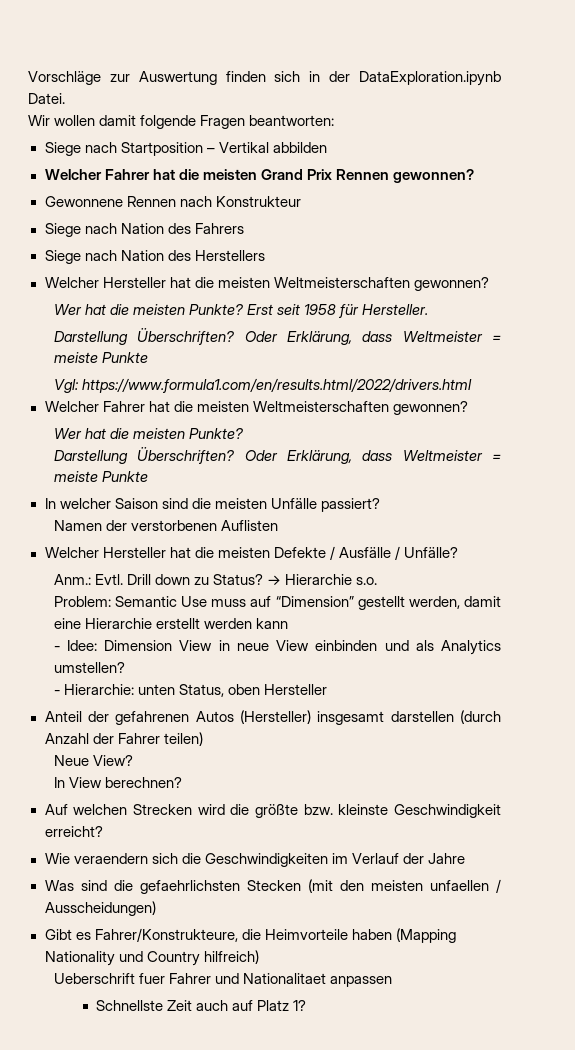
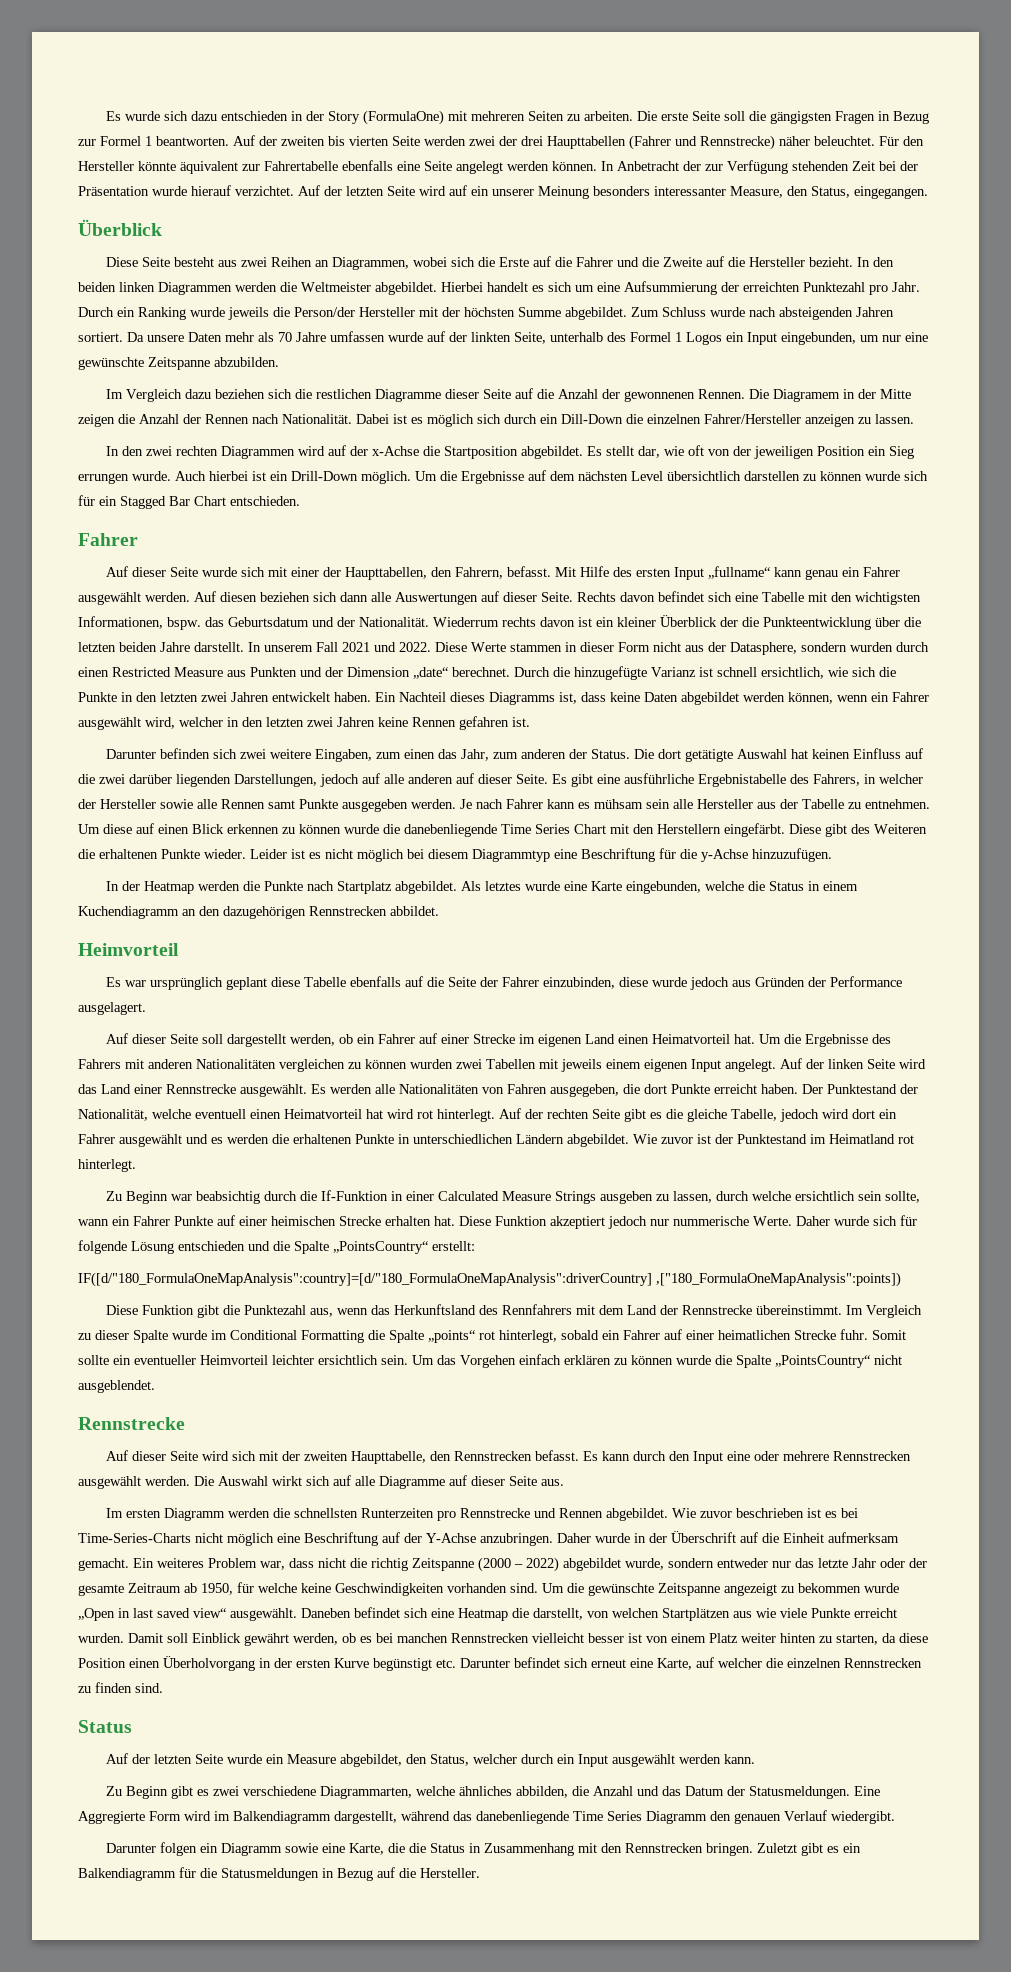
[28,71,501,86] [28,93,65,104] [28,115,335,129] [44,142,327,156] [44,169,474,183] [44,196,301,207] [44,223,244,237] [44,250,265,264] [44,277,489,291] [53,304,429,318] [53,328,501,345] [53,352,148,363] [53,378,472,393] [44,401,468,415] [53,428,245,439] [53,447,501,464] [53,471,148,482] [44,498,380,512] [53,520,278,531] [44,546,458,560] [53,574,378,585] [53,596,502,610] [53,618,289,629] [53,640,502,655] [53,662,125,673] [53,684,328,697] [44,710,502,725] [44,732,203,746] [53,755,133,766] [53,777,182,788] [44,804,501,818] [44,826,103,837] [44,853,465,867] [44,879,501,894] [44,901,156,916] [44,928,456,943] [44,950,259,966] [53,973,393,987] [96,1000,307,1011] Vorschläge zur Auswertung finden sich in der DataExploration.ipynb Datei. // Wir wollen damit folgende Fragen beantworten: // Siege nach Startposition – Vertikal abbilden // Welcher Fahrer hat die meisten Grand Prix Rennen gewonnen? // Gewonnene Rennen nach Konstrukteur // Siege nach Nation des Fahrers // Siege nach Nation des Herstellers // Welcher Hersteller hat die meisten Weltmeisterschaften gewonnen? // Wer hat die meisten Punkte? Erst seit 1958 für Hersteller. // Darstellung Überschriften? Oder Erklärung, dass Weltmeister = meiste Punkte // Vgl: https://www.formula1.com/en/results.html/2022/drivers.html // Welcher Fahrer hat die meisten Weltmeisterschaften gewonnen? // Wer hat die meisten Punkte? // Darstellung Überschriften? Oder Erklärung, dass Weltmeister = meiste Punkte // In welcher Saison sind die meisten Unfälle passiert? // Namen der verstorbenen Auflisten // Welcher Hersteller hat die meisten Defekte / Ausfälle / Unfälle? // Anm.: Evtl. Drill down zu Status? → Hierarchie s.o. // Problem: Semantic Use muss auf “Dimension” gestellt werden, damit eine Hierarchie erstellt werden kann // - Idee: Dimension View in neue View einbinden und als Analytics umstellen? // - Hierarchie: unten Status, oben Hersteller // Anteil der gefahrenen Autos (Hersteller) insgesamt darstellen (durch Anzahl der Fahrer teilen) // Neue View? // In View berechnen? // Auf welchen Strecken wird die größte bzw. kleinste Geschwindigkeit erreicht? // Wie veraendern sich die Geschwindigkeiten im Verlauf der Jahre // Was sind die gefaehrlichsten Stecken (mit den meisten unfaellen / Ausscheidungen) // Gibt es Fahrer/Konstrukteure, die Heimvorteile haben (Mapping Nationality und Country hilfreich) // Ueberschrift fuer Fahrer und Nationalitaet anpassen // Schnellste Zeit auch auf Platz 1? -> [106,110,930,125] [78,135,924,150] [78,160,918,174] [78,185,928,199] [78,219,162,236] [106,256,895,270] [78,281,920,295] [78,307,894,320] [78,331,928,345] [78,357,279,370] [106,388,912,402] [78,414,914,427] [106,445,915,459] [78,470,928,484] [78,495,300,509] [78,533,138,546] [106,566,901,580] [78,591,921,605] [78,615,921,630] [78,642,929,655] [78,666,896,680] [78,692,929,705] [78,716,530,730] [106,748,924,762] [78,773,923,787] [78,799,930,812] [78,823,927,837] [78,848,832,862] [106,881,859,894] [78,906,439,919] [78,943,179,956] [106,976,903,990] [78,1002,146,1015] [106,1033,892,1047] [78,1058,926,1072] [78,1084,918,1097] [78,1108,897,1122] [78,1134,914,1147] [78,1159,136,1172] [106,1190,921,1204] [78,1215,917,1229] [78,1240,475,1254] [78,1272,901,1287] [106,1304,923,1318] [78,1329,906,1343] [78,1354,902,1368] [78,1380,155,1393] [78,1417,185,1430] [106,1450,912,1464] [78,1475,564,1489] [106,1508,859,1521] [78,1531,899,1546] [78,1557,927,1572] [78,1582,899,1596] [78,1607,897,1621] [78,1633,928,1646] [78,1656,922,1671] [78,1682,163,1693] [78,1720,132,1733] [106,1753,756,1767] [106,1786,881,1799] [78,1810,895,1824] [106,1842,862,1856] [78,1867,480,1881] Es wurde sich dazu entschieden in der Story (FormulaOne) mit mehreren Seiten zu arbeiten. Die erste Seite soll die gängigsten Fragen in Bezug zur Formel 1 beantworten. Auf der zweiten bis vierten Seite werden zwei der drei Haupttabellen (Fahrer und Rennstrecke) näher beleuchtet. Für den Hersteller könnte äquivalent zur Fahrertabelle ebenfalls eine Seite angelegt werden können. In Anbetracht der zur Verfügung stehenden Zeit bei der Präsentation wurde hierauf verzichtet. Auf der letzten Seite wird auf ein unserer Meinung besonders interessanter Measure, den Status, eingegangen. // Überblick // Diese Seite besteht aus zwei Reihen an Diagrammen, wobei sich die Erste auf die Fahrer und die Zweite auf die Hersteller bezieht. In den beiden linken Diagrammen werden die Weltmeister abgebildet. Hierbei handelt es sich um eine Aufsummierung der erreichten Punktezahl pro Jahr. Durch ein Ranking wurde jeweils die Person/der Hersteller mit der höchsten Summe abgebildet. Zum Schluss wurde nach absteigenden Jahren sortiert. Da unsere Daten mehr als 70 Jahre umfassen wurde auf der linkten Seite, unterhalb des Formel 1 Logos ein Input eingebunden, um nur eine gewünschte Zeitspanne abzubilden. // Im Vergleich dazu beziehen sich die restlichen Diagramme dieser Seite auf die Anzahl der gewonnenen Rennen. Die Diagramem in der Mitte zeigen die Anzahl der Rennen nach Nationalität. Dabei ist es möglich sich durch ein Dill-Down die einzelnen Fahrer/Hersteller anzeigen zu lassen. // In den zwei rechten Diagrammen wird auf der x-Achse die Startposition abgebildet. Es stellt dar, wie oft von der jeweiligen Position ein Sieg errungen wurde. Auch hierbei ist ein Drill-Down möglich. Um die Ergebnisse auf dem nächsten Level übersichtlich darstellen zu können wurde sich für ein Stagged Bar Chart entschieden. // Fahrer // Auf dieser Seite wurde sich mit einer der Haupttabellen, den Fahrern, befasst. Mit Hilfe des ersten Input „fullname“ kann genau ein Fahrer ausgewählt werden. Auf diesen beziehen sich dann alle Auswertungen auf dieser Seite. Rechts davon befindet sich eine Tabelle mit den wichtigsten Informationen, bspw. das Geburtsdatum und der Nationalität. Wiederrum rechts davon ist ein kleiner Überblick der die Punkteentwicklung über die letzten beiden Jahre darstellt. In unserem Fall 2021 und 2022. Diese Werte stammen in dieser Form nicht aus der Datasphere, sondern wurden durch einen Restricted Measure aus Punkten und der Dimension „date“ berechnet. Durch die hinzugefügte Varianz ist schnell ersichtlich, wie sich die Punkte in den letzten zwei Jahren entwickelt haben. Ein Nachteil dieses Diagramms ist, dass keine Daten abgebildet werden können, wenn ein Fahrer ausgewählt wird, welcher in den letzten zwei Jahren keine Rennen gefahren ist. // Darunter befinden sich zwei weitere Eingaben, zum einen das Jahr, zum anderen der Status. Die dort getätigte Auswahl hat keinen Einfluss auf die zwei darüber liegenden Darstellungen, jedoch auf alle anderen auf dieser Seite. Es gibt eine ausführliche Ergebnistabelle des Fahrers, in welcher der Hersteller sowie alle Rennen samt Punkte ausgegeben werden. Je nach Fahrer kann es mühsam sein alle Hersteller aus der Tabelle zu entnehmen. Um diese auf einen Blick erkennen zu können wurde die danebenliegende Time Series Chart mit den Herstellern eingefärbt. Diese gibt des Weiteren die erhaltenen Punkte wieder. Leider ist es nicht möglich bei diesem Diagrammtyp eine Beschriftung für die y-Achse hinzuzufügen. // In der Heatmap werden die Punkte nach Startplatz abgebildet. Als letztes wurde eine Karte eingebunden, welche die Status in einem Kuchendiagramm an den dazugehörigen Rennstrecken abbildet. // Heimvorteil // Es war ursprünglich geplant diese Tabelle ebenfalls auf die Seite der Fahrer einzubinden, diese wurde jedoch aus Gründen der Performance ausgelagert. // Auf dieser Seite soll dargestellt werden, ob ein Fahrer auf einer Strecke im eigenen Land einen Heimatvorteil hat. Um die Ergebnisse des Fahrers mit anderen Nationalitäten vergleichen zu können wurden zwei Tabellen mit jeweils einem eigenen Input angelegt. Auf der linken Seite wird das Land einer Rennstrecke ausgewählt. Es werden alle Nationalitäten von Fahren ausgegeben, die dort Punkte erreicht haben. Der Punktestand der Nationalität, welche eventuell einen Heimatvorteil hat wird rot hinterlegt. Auf der rechten Seite gibt es die gleiche Tabelle, jedoch wird dort ein Fahrer ausgewählt und es werden die erhaltenen Punkte in unterschiedlichen Ländern abgebildet. Wie zuvor ist der Punktestand im Heimatland rot hinterlegt. // Zu Beginn war beabsichtig durch die If-Funktion in einer Calculated Measure Strings ausgeben zu lassen, durch welche ersichtlich sein sollte, wann ein Fahrer Punkte auf einer heimischen Strecke erhalten hat. Diese Funktion akzeptiert jedoch nur nummerische Werte. Daher wurde sich für folgende Lösung entschieden und die Spalte „PointsCountry“ erstellt: // IF([d/"180_FormulaOneMapAnalysis":country]=[d/"180_FormulaOneMapAnalysis":driverCountry] ,["180_FormulaOneMapAnalysis":points]) // Diese Funktion gibt die Punktezahl aus, wenn das Herkunftsland des Rennfahrers mit dem Land der Rennstrecke übereinstimmt. Im Vergleich zu dieser Spalte wurde im Conditional Formatting die Spalte „points“ rot hinterlegt, sobald ein Fahrer auf einer heimatlichen Strecke fuhr. Somit sollte ein eventueller Heimvorteil leichter ersichtlich sein. Um das Vorgehen einfach erklären zu können wurde die Spalte „PointsCountry“ nicht ausgeblendet. // Rennstrecke // Auf dieser Seite wird sich mit der zweiten Haupttabelle, den Rennstrecken befasst. Es kann durch den Input eine oder mehrere Rennstrecken ausgewählt werden. Die Auswahl wirkt sich auf alle Diagramme auf dieser Seite aus. // Im ersten Diagramm werden die schnellsten Runterzeiten pro Rennstrecke und Rennen abgebildet. Wie zuvor beschrieben ist es bei Time-Series-Charts nicht möglich eine Beschriftung auf der Y-Achse anzubringen. Daher wurde in der Überschrift auf die Einheit aufmerksam gemacht. Ein weiteres Problem war, dass nicht die richtig Zeitspanne (2000 – 2022) abgebildet wurde, sondern entweder nur das letzte Jahr oder der gesamte Zeitraum ab 1950, für welche keine Geschwindigkeiten vorhanden sind. Um die gewünschte Zeitspanne angezeigt zu bekommen wurde „Open in last saved view“ ausgewählt. Daneben befindet sich eine Heatmap die darstellt, von welchen Startplätzen aus wie viele Punkte erreicht wurden. Damit soll Einblick gewährt werden, ob es bei manchen Rennstrecken vielleicht besser ist von einem Platz weiter hinten zu starten, da diese Position einen Überholvorgang in der ersten Kurve begünstigt etc. Darunter befindet sich erneut eine Karte, auf welcher die einzelnen Rennstrecken zu finden sind. // Status // Auf der letzten Seite wurde ein Measure abgebildet, den Status, welcher durch ein Input ausgewählt werden kann. // Zu Beginn gibt es zwei verschiedene Diagrammarten, welche ähnliches abbilden, die Anzahl und das Datum der Statusmeldungen. Eine Aggregierte Form wird im Balkendiagramm dargestellt, während das danebenliegende Time Series Diagramm den genauen Verlauf wiedergibt. // Darunter folgen ein Diagramm sowie eine Karte, die die Status in Zusammenhang mit den Rennstrecken bringen. Zuletzt gibt es ein Balkendiagramm für die Statusmeldungen in Bezug auf die Hersteller.

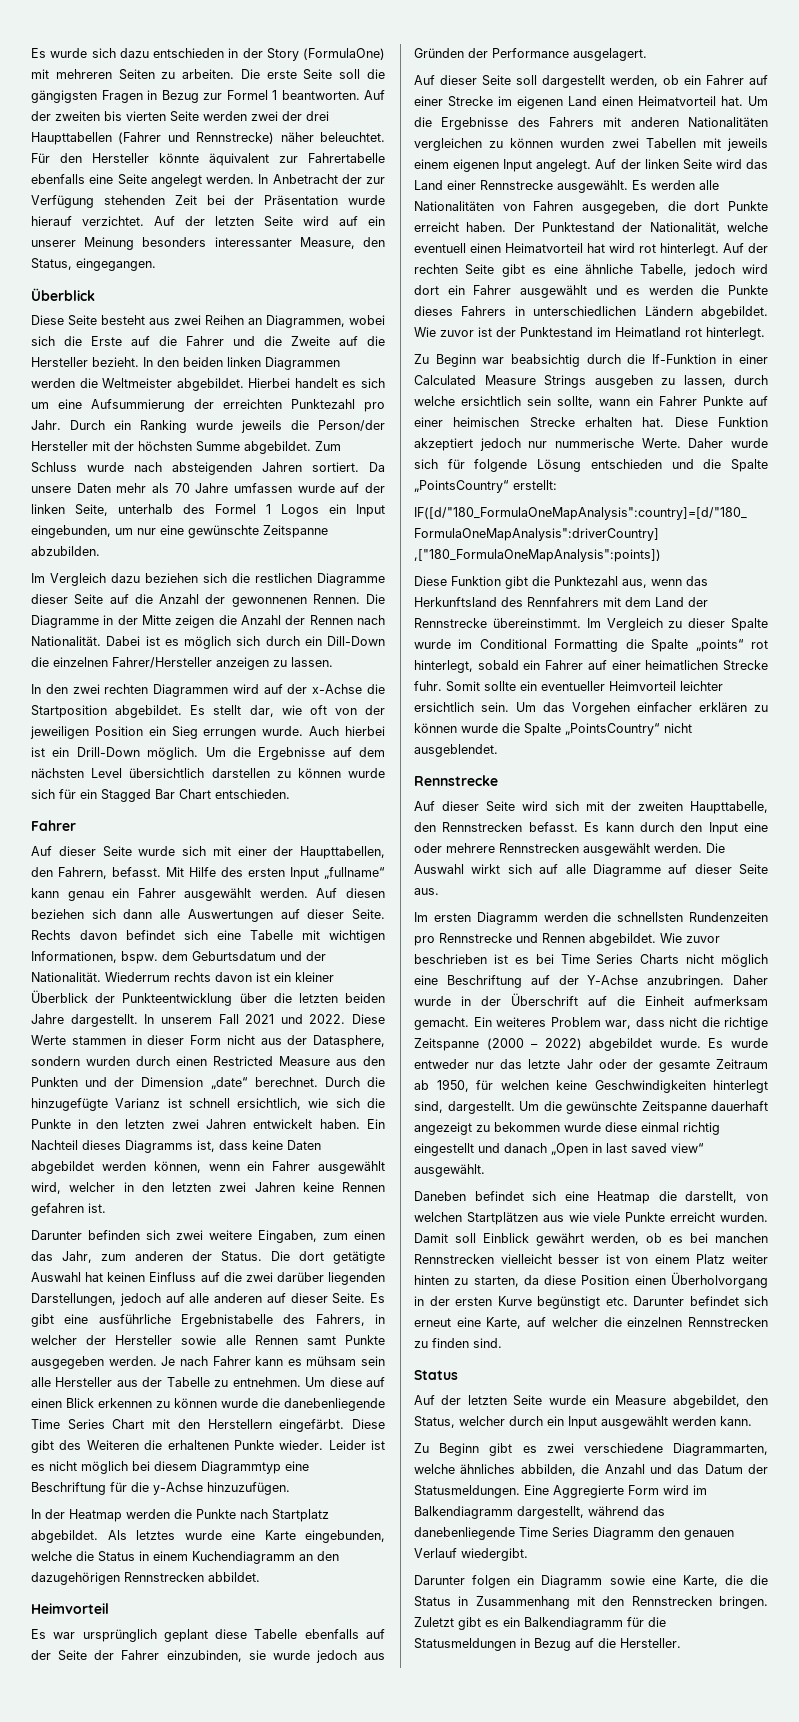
[507,161,597,171] werden können. -> [206,174,254,184] werden.
[471,332,511,342] linkten -> [31,504,65,514] linken
[773,389,841,402] Diagramem -> [31,615,99,628] Diagramme
[831,592,921,605] den wichtigsten -> [329,930,385,943] wichtigen
[205,617,224,627] das -> [162,951,188,961] dem
[742,617,759,627] die -> (116, 998) none
[194,642,244,652] darstellt. -> [70,1014,138,1027] dargestellt.
(246, 673) none -> [363,1056,385,1066] den
[427,977,445,987] die -> [31,1650,51,1660] der
[619,977,649,987] diese -> [248,1650,266,1660] sie
[666,1109,727,1122] die gleiche -> [553,264,633,274] eine ähnliche
[293,1134,394,1144] erhaltenen Punkte -> [728,285,768,295] [414,306,507,316] Punkte dieses Fahrers
[519,1354,561,1365] einfach -> [637,702,692,712] einfacher
[361,1508,435,1518] Runterzeiten -> [689,912,768,922] Rundenzeiten
[78,1533,191,1543] Time-Series-Charts -> [560,954,680,965] Time Series Charts
[371,1558,408,1571] richtig -> [724,1017,768,1030] richtige
[625,1558,714,1570] wurde, sondern -> [659,1038,768,1048] wurde. Es wurde
[258,1583,297,1593] welche -> [500,1080,549,1090] welchen
[447,1583,538,1593] vorhanden sind. -> [713,1080,768,1093] [414,1101,515,1114] hinterlegt sind, dargestellt.
(720, 1589) none -> [711,1101,768,1111] dauerhaft
(899, 1588) none -> [605,1122,720,1135] [414,1143,547,1156] diese einmal richtig eingestellt und danach
(297, 1614) none -> (485, 1170) //

